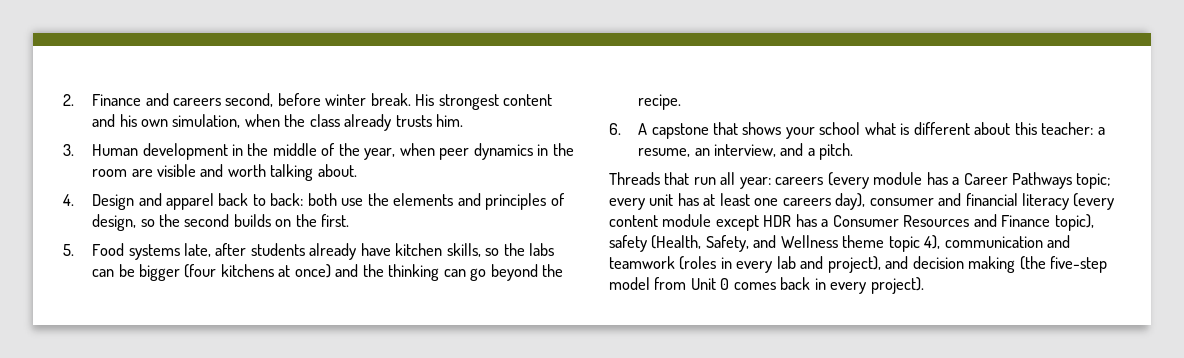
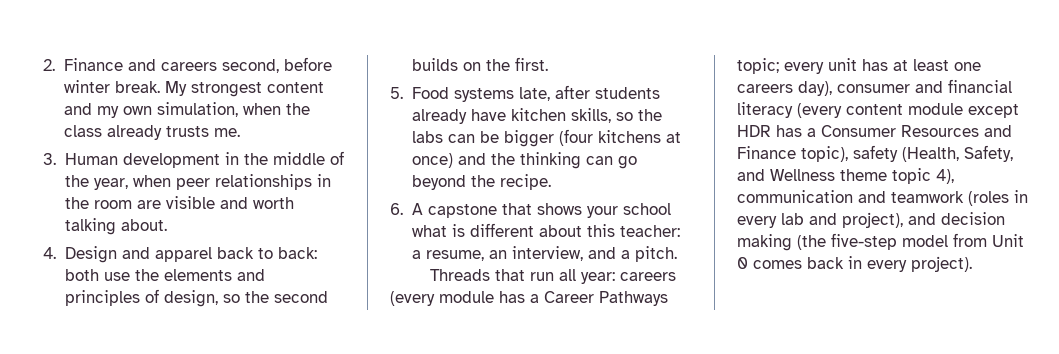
[415,94,435,106] His -> [164,81,187,96] My
[119,114,137,127] his -> [96,106,119,118] my
[436,114,464,127] him. -> [213,128,240,137] me.
[473,143,533,160] dynamics -> [214,174,312,190] relationships

